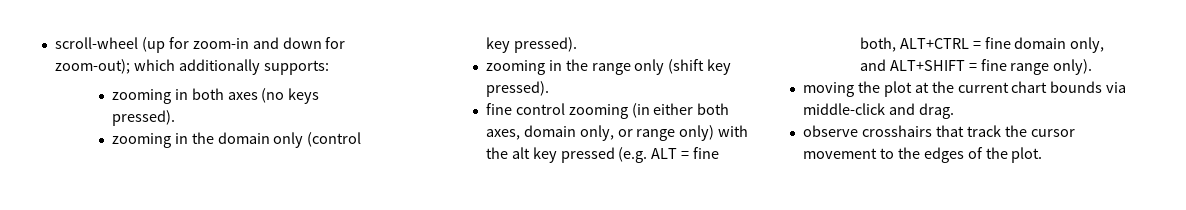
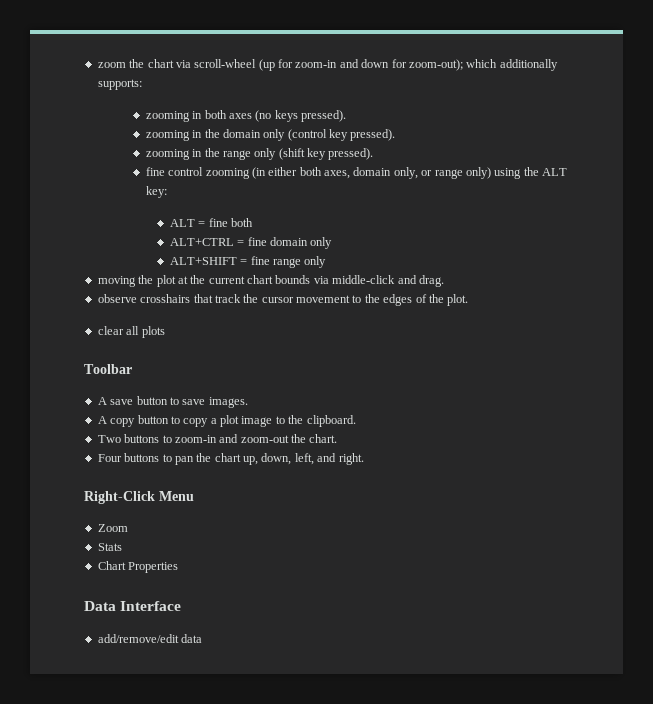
(54, 43) none -> [97,59,191,68] zoom the chart via
[718,125,749,137] [485,147,648,163] with the alt key pressed (e.g. -> [494,167,567,179] [145,186,167,198] using the ALT key: //
[859,37,896,52] both, -> [230,218,253,227] both //
[1070,37,1105,53] [859,59,886,71] only, and -> [310,237,333,249] only //
[1053,59,1093,75] only). -> [304,256,327,268] only
(1043, 155) none -> [97,326,165,338] [84,364,132,374] [97,396,248,408] [97,415,356,427] [97,434,338,443] [97,453,364,465] [84,491,194,504] [97,524,128,532] [97,543,122,551] [97,561,179,573] [84,601,182,611] [97,634,203,643] // clear all plots // Toolbar // A save button to save images. // A copy button to copy a plot image to the clipboard. // Two buttons to zoom-in and zoom-out the chart. // Four buttons to pan the chart up, down, left, and right. // Right-Click Menu // Zoom // Stats // Chart Properties // Data Interface // add/remove/edit data

